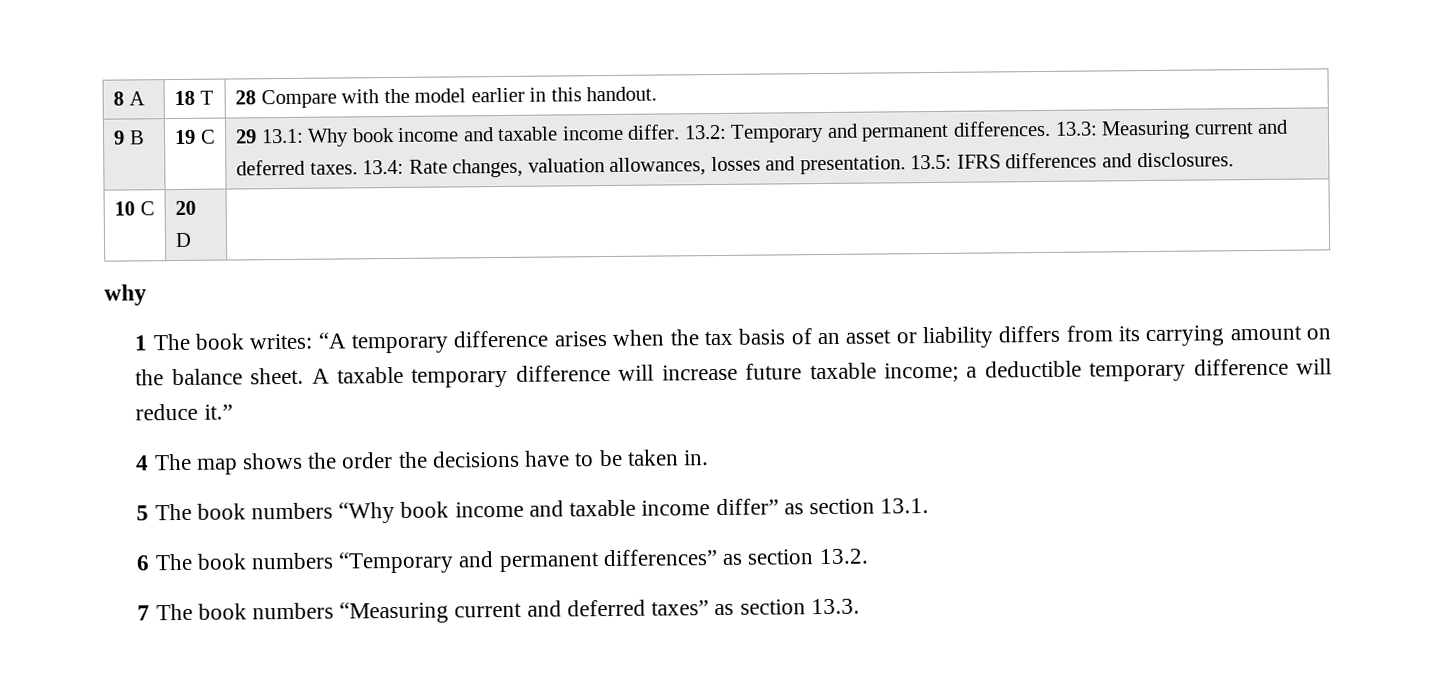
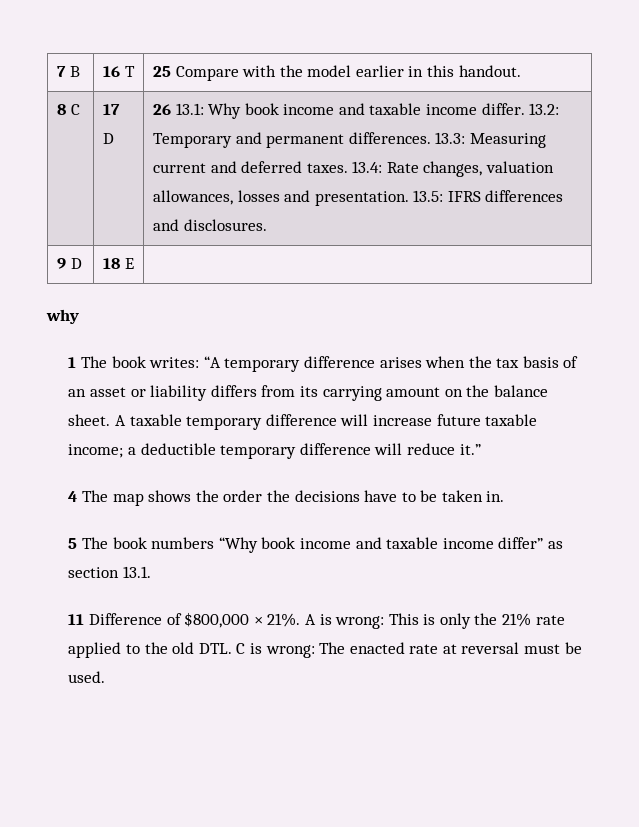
[113,91,145,106] [174,90,196,106] 8 A | 18 -> [56,66,80,77] [102,66,120,77] 7 B | 16
[235,90,257,105] 28 -> [152,66,171,77] 25
[113,130,145,145] [174,129,216,145] [235,129,258,144] 9 B | 19 C | 29 -> [56,104,80,115] [102,104,120,115] [102,133,114,144] [152,104,171,115] 8 C | 17 D | 26
[114,201,155,216] [175,200,197,216] [175,232,193,248] 10 C | 20 D -> [56,258,82,269] [102,258,134,269] 9 D | 18 E
[136,548,869,574] [137,598,860,624] 6 The book numbers “Temporary and permanent differences” as section 13.2. // 7 The book numbers “Measuring current and deferred taxes” as section 13.3. -> [68,612,565,629] [68,642,582,658] [68,671,106,683] 11 Difference of $800,000 × 21%. A is wrong: This is only the 21% rate applied to the old DTL. C is wrong: The enacted rate at reversal must be used.

